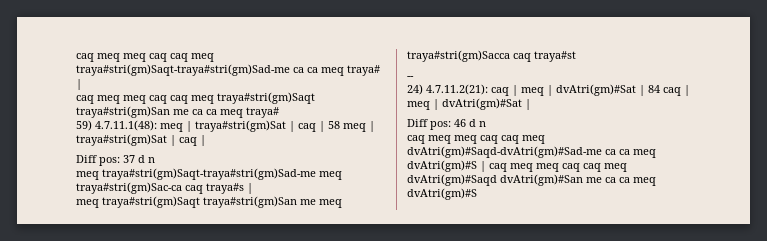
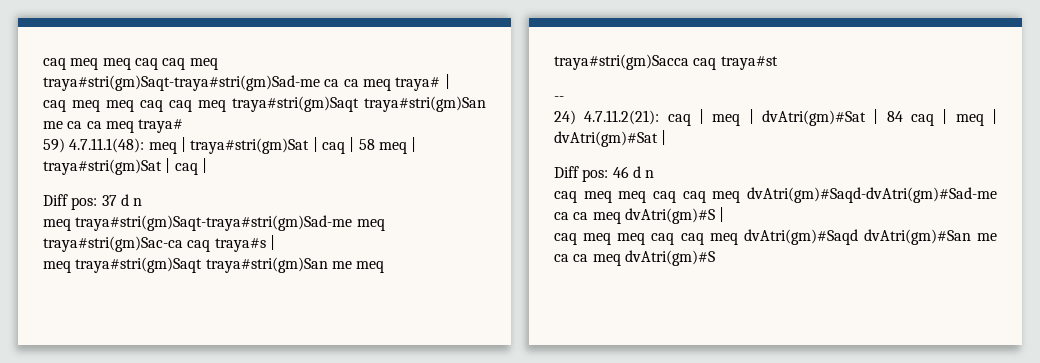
(486, 166) none -> (725, 214) //

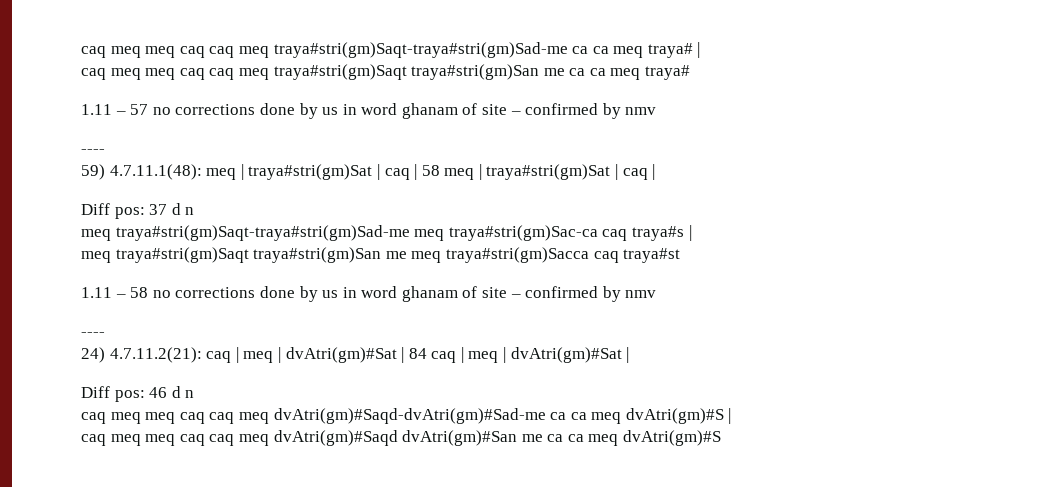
(184, 126) none -> [81,103,657,119] [81,149,105,154] // 1.11 – 57 no corrections done by us in word ghanam of site – confirmed by nmv // ----
[554,96,564,101] -- -> [81,286,657,302] [81,332,105,337] 1.11 – 58 no corrections done by us in word ghanam of site – confirmed by nmv // ----

